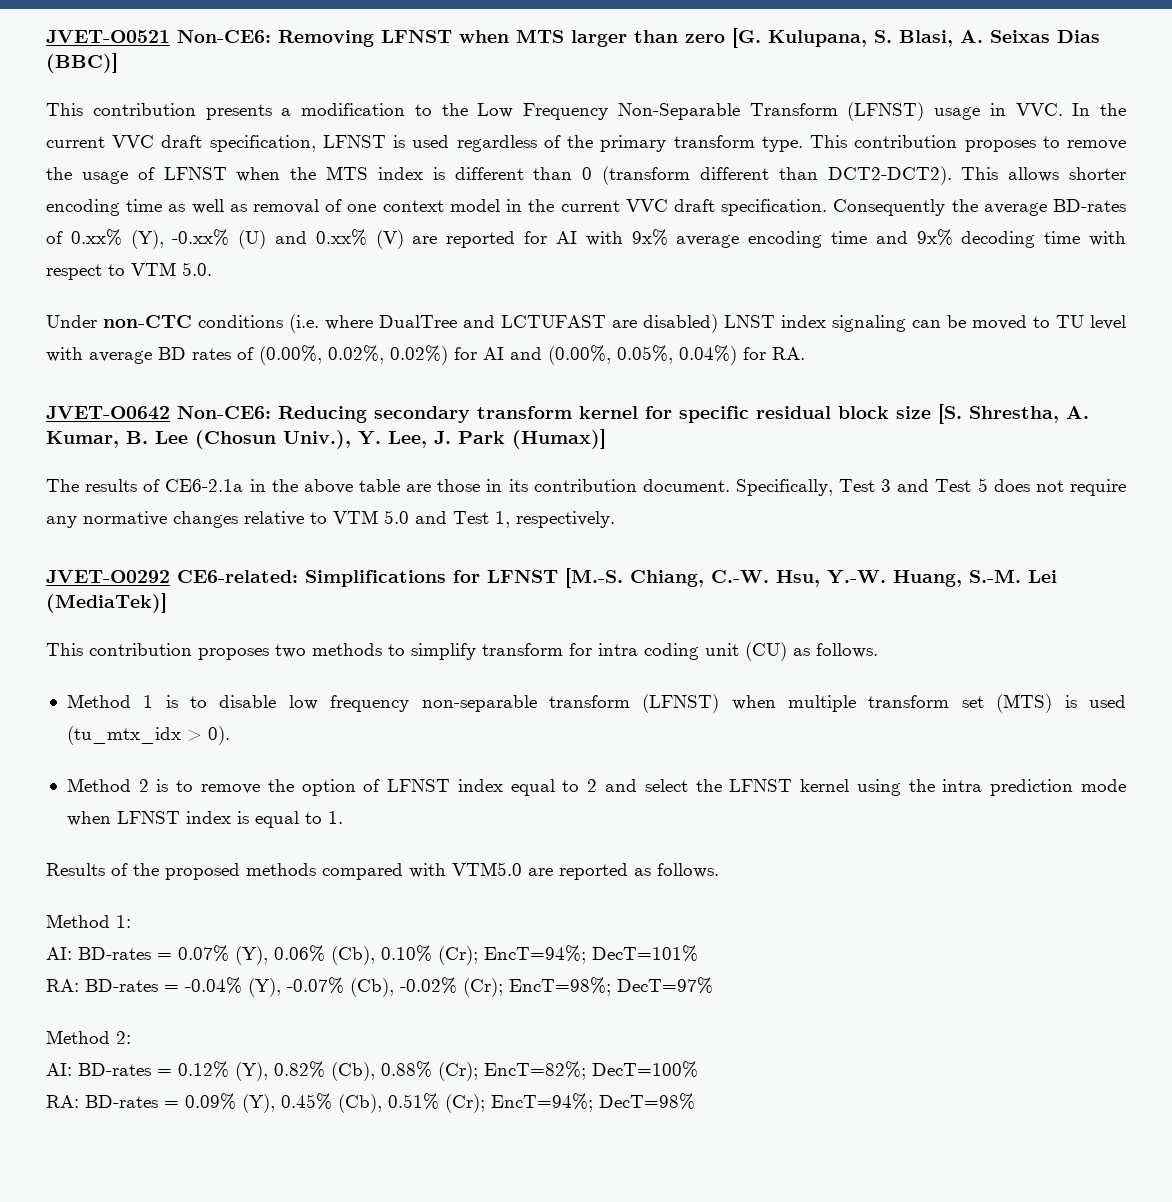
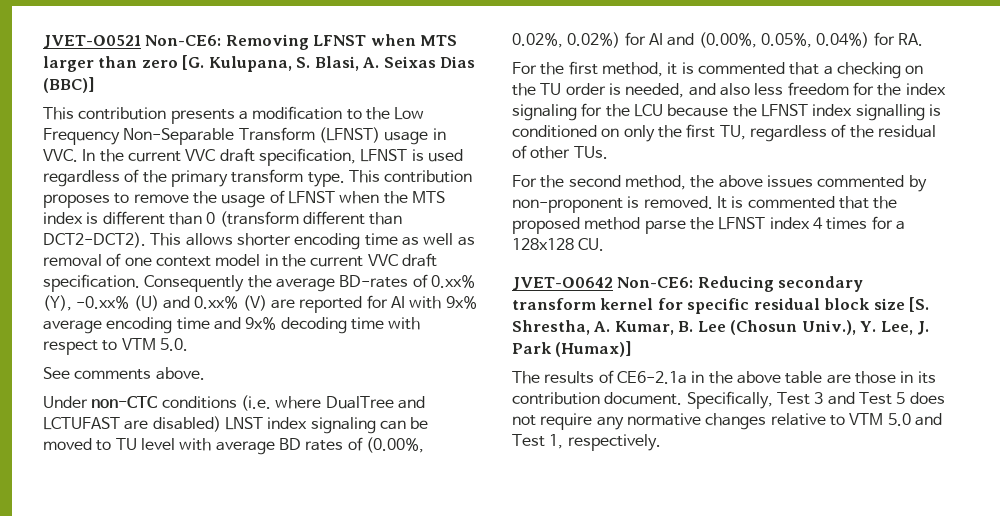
(212, 269) none -> [43,367,205,380] // See comments above.
(805, 353) none -> [512,61,924,79] [512,82,946,98] [512,103,941,121] [512,124,936,142] [512,145,608,159] [512,175,927,192] [512,196,898,213] [512,216,905,234] [512,238,605,251] // For the first method, it is commented that a checking on the TU order is needed, and also less freedom for the index signaling for the LCU because the LFNST index signalling is conditioned on only the first TU, regardless of the residual of other TUs. // For the second method, the above issues commented by non-proponent is removed. It is commented that the proposed method parse the LFNST index 4 times for a 128x128 CU.
[46,568,1057,588] [46,593,167,613] [46,642,878,661] [66,694,1126,713] [66,726,230,745] [66,778,1126,796] [66,811,343,828] [46,862,719,880] [46,914,131,928] [46,945,698,965] [46,977,713,997] [46,1030,131,1044] [46,1061,698,1081] [46,1093,695,1113] // JVET-O0292 CE6-related: Simplifications for LFNST [M.-S. Chiang, C.-W. Hsu, Y.-W. Huang, S.-M. Lei (MediaTek)] // This contribution proposes two methods to simplify transform for intra coding unit (CU) as follows. // Method 1 is to disable low frequency non-separable transform (LFNST) when multiple transform set (MTS) is used (tu_mtx_idx > 0). // Method 2 is to remove the option of LFNST index equal to 2 and select the LFNST kernel using the intra prediction mode when LFNST index is equal to 1. // Results of the proposed methods compared with VTM5.0 are reported as follows. // Method 1: // AI: BD-rates = 0.07% (Y), 0.06% (Cb), 0.10% (Cr); EncT=94%; DecT=101% // RA: BD-rates = -0.04% (Y), -0.07% (Cb), -0.02% (Cr); EncT=98%; DecT=97% // Method 2: // AI: BD-rates = 0.12% (Y), 0.82% (Cb), 0.88% (Cr); EncT=82%; DecT=100% // RA: BD-rates = 0.09% (Y), 0.45% (Cb), 0.51% (Cr); EncT=94%; DecT=98% -> (661, 442) none

